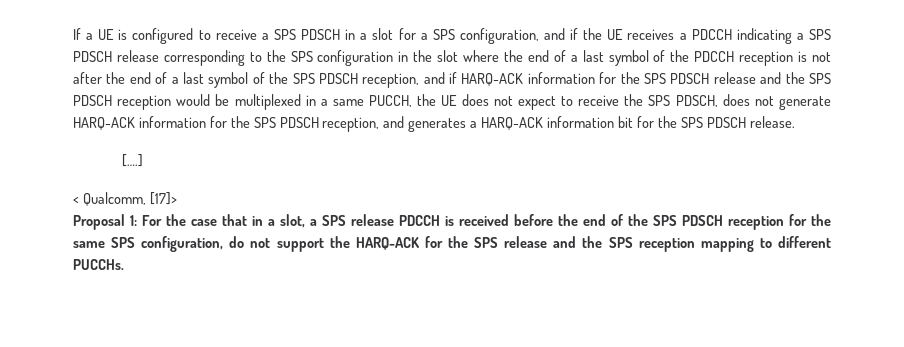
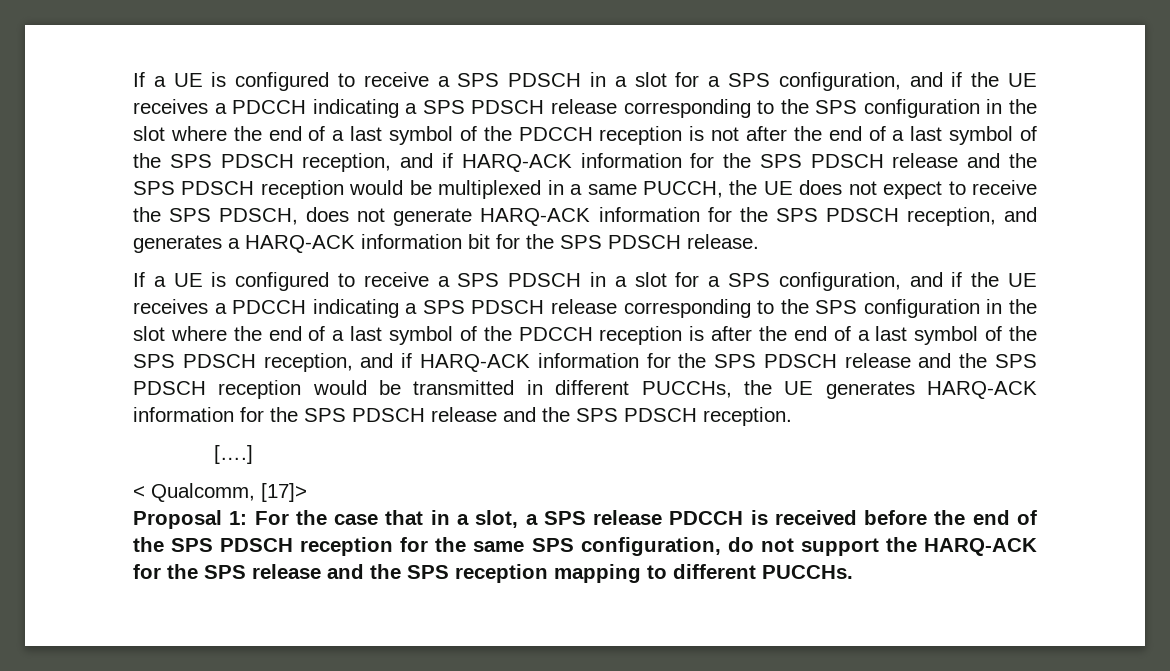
(795, 122) none -> [133,272,1037,291] [133,299,1037,318] [133,326,1038,345] [133,353,1038,372] [133,380,1037,399] [133,407,792,426] // If a UE is configured to receive a SPS PDSCH in a slot for a SPS configuration, and if the UE receives a PDCCH indicating a SPS PDSCH release corresponding to the SPS configuration in the slot where the end of a last symbol of the PDCCH reception is after the end of a last symbol of the SPS PDSCH reception, and if HARQ-ACK information for the SPS PDSCH release and the SPS PDSCH reception would be transmitted in different PUCCHs, the UE generates HARQ-ACK information for the SPS PDSCH release and the SPS PDSCH reception.

